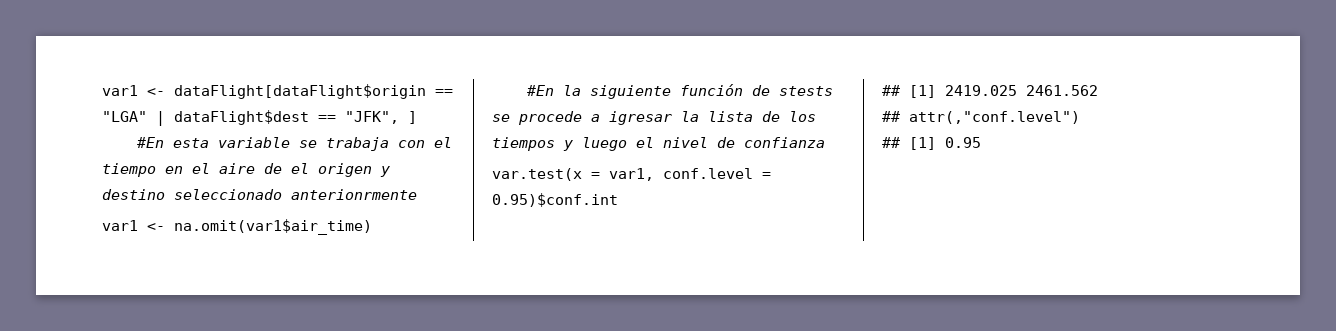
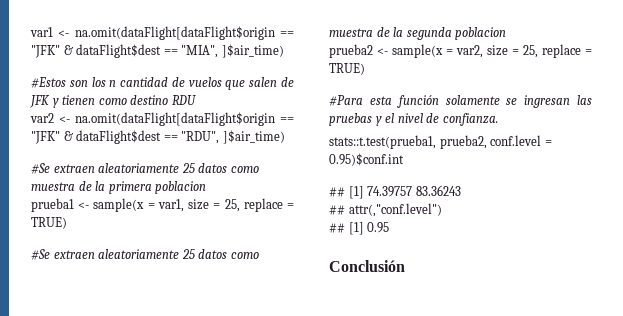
[102,84,453,99] [102,110,417,126] [135,137,452,151] [102,163,390,177] [102,189,417,200] [102,219,372,235] [525,84,833,99] [492,111,816,125] [492,137,825,151] [492,168,654,181] var1 <- dataFlight[dataFlight$origin == "LGA" | dataFlight$dest == "JFK", ] // #En esta variable se trabaja con el tiempo en el aire de el origen y destino seleccionado anterionrmente // var1 <- na.omit(var1$air_time) // #En la siguiente función de stests se procede a igresar la lista de los tiempos y luego el nivel de confianza // var.test(x = var1, -> [30,26,294,40] [31,44,284,58] [31,77,294,90] [30,95,196,108] [30,112,294,126] [31,130,285,144] [31,163,259,174] [31,181,207,194] [31,198,295,212] [31,217,67,229] [31,249,259,260] [329,27,507,40] [329,44,592,58] [329,63,365,75] [329,95,592,108] [329,113,498,126] [329,135,487,149] var1 <- na.omit(dataFlight[dataFlight$origin == "JFK" & dataFlight$dest == "MIA", ]$air_time) // #Estos son los n cantidad de vuelos que salen de JFK y tienen como destino RDU // var2 <- na.omit(dataFlight[dataFlight$origin == "JFK" & dataFlight$dest == "RDU", ]$air_time) // #Se extraen aleatoriamente 25 datos como muestra de la primera poblacion // prueba1 <- sample(x = var1, size = 25, replace = TRUE) // #Se extraen aleatoriamente 25 datos como muestra de la segunda poblacion // prueba2 <- sample(x = var2, size = 25, replace = TRUE) // #Para esta función solamente se ingresan las pruebas y el nivel de confianza. // stats::t.test(prueba1, prueba2,
[945,85,1098,96] 2419.025 2461.562 -> [367,185,461,197] 74.39757 83.36243
(981, 142) none -> [329,260,405,272] // Conclusión

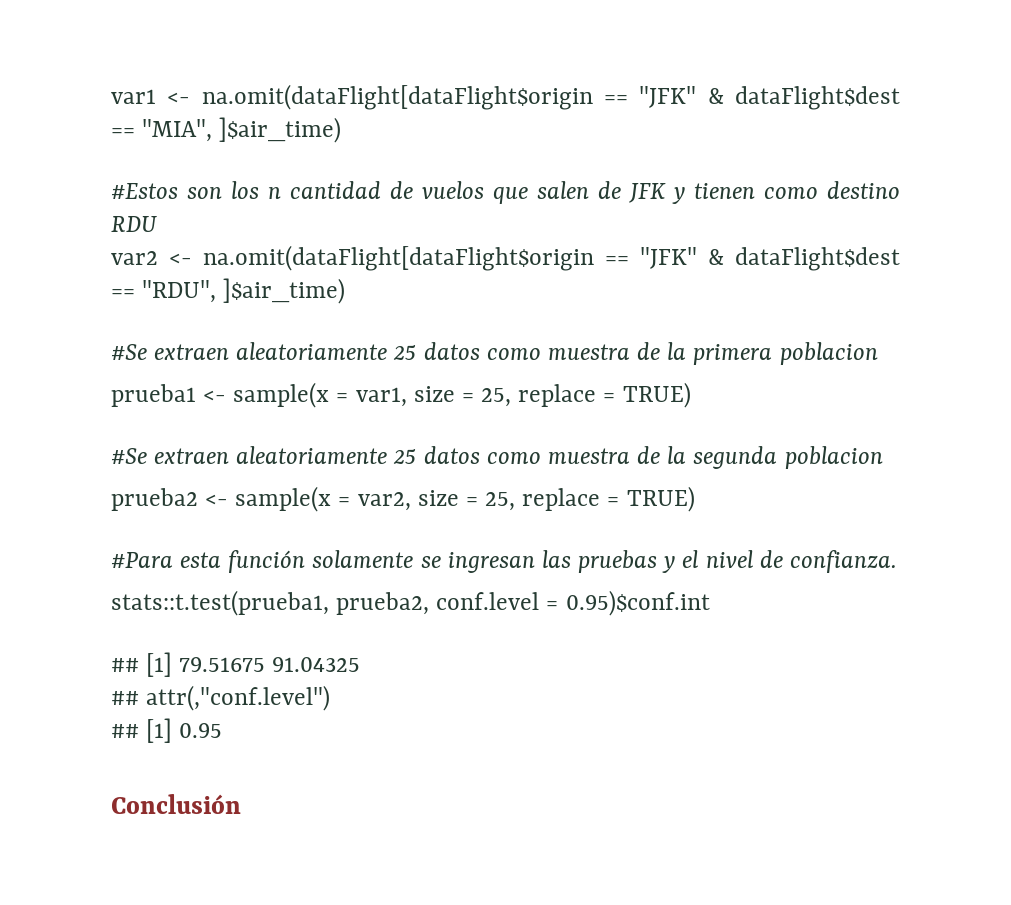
[367,185,461,197] 74.39757 83.36243 -> [179,657,361,672] 79.51675 91.04325

